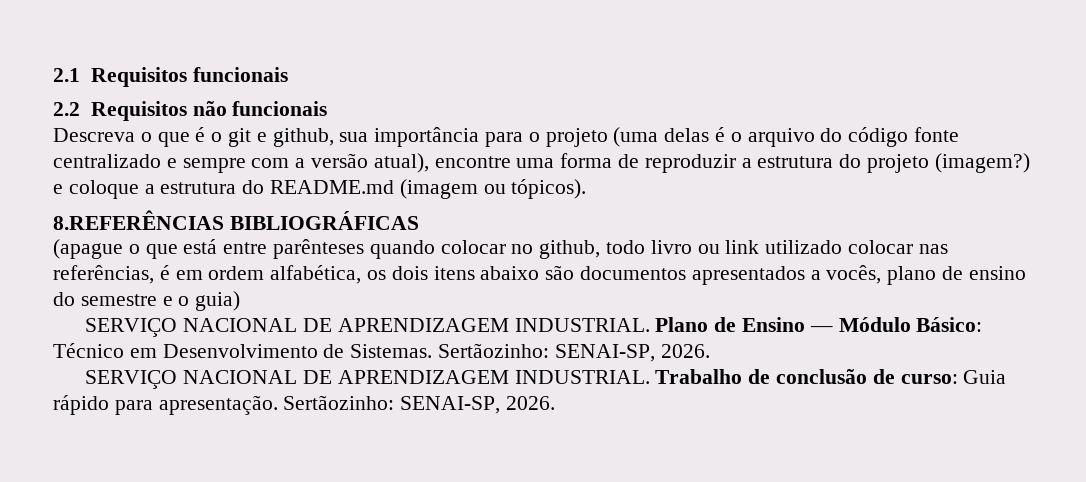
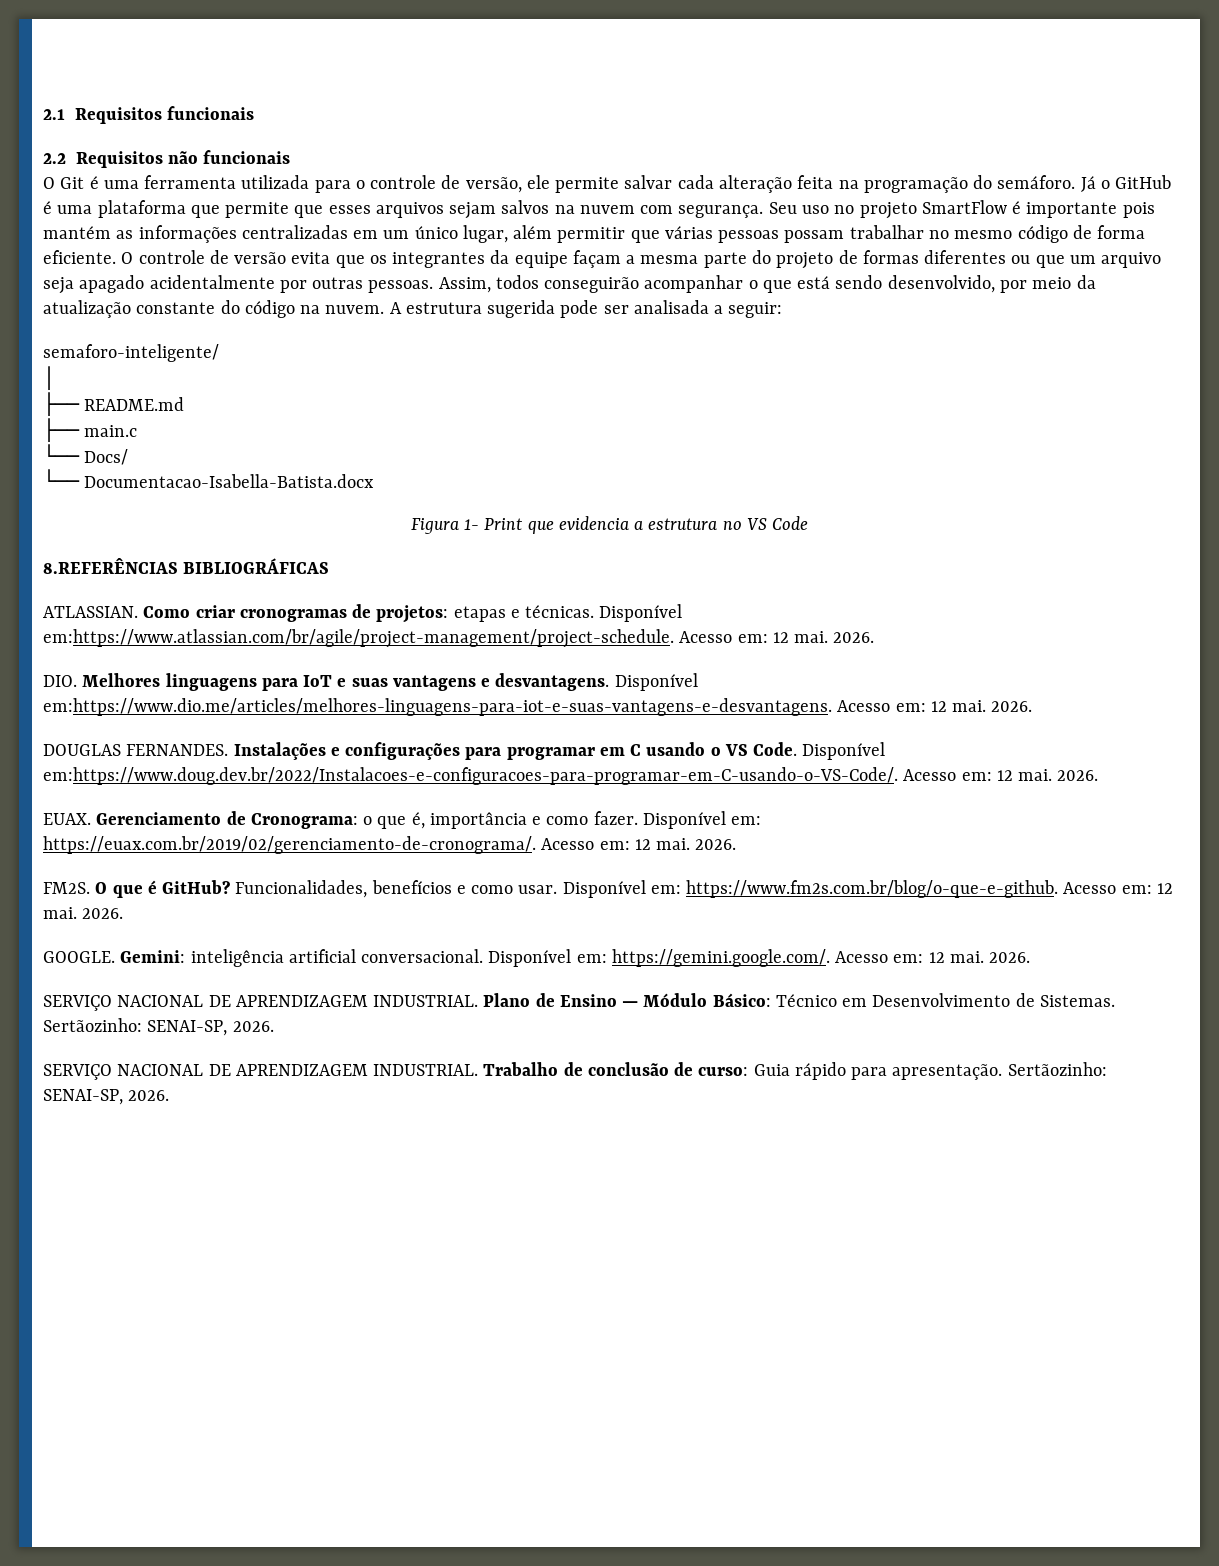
[53,127,960,147] [53,153,1030,173] [53,179,587,199] [53,210,419,230] [53,239,948,259] [53,265,1026,285] [53,291,241,311] Descreva o que é o git e github, sua importância para o projeto (uma delas é o arquivo do código fonte centralizado e sempre com a versão atual), encontre uma forma de reproduzir a estrutura do projeto (imagem?) e coloque a estrutura do README.md (imagem ou tópicos). // 8.REFERÊNCIAS BIBLIOGRÁFICAS // (apague o que está entre parênteses quando colocar no github, todo livro ou link utilizado colocar nas referências, é em ordem alfabética, os dois itens abaixo são documentos apresentados a vocês, plano de ensino do semestre e o guia) -> [43,175,1172,193] [43,200,1155,219] [43,225,1146,243] [43,250,1162,269] [43,275,1096,294] [43,300,783,318] [43,344,219,362] [43,366,55,390] [43,392,185,416] [43,418,138,442] [43,444,129,465] [43,469,375,488] [410,516,809,534] [43,558,330,574] [43,604,683,623] [43,629,875,648] [43,673,698,691] [43,698,1033,716] [43,742,886,760] [43,767,1099,785] [43,811,762,829] [43,836,737,854] [43,880,1173,898] [43,907,124,919] [43,949,1031,967] O Git é uma ferramenta utilizada para o controle de versão, ele permite salvar cada alteração feita na programação do semáforo. Já o GitHub é uma plataforma que permite que esses arquivos sejam salvos na nuvem com segurança. Seu uso no projeto SmartFlow é importante pois mantém as informações centralizadas em um único lugar, além permitir que várias pessoas possam trabalhar no mesmo código de forma eficiente. O controle de versão evita que os integrantes da equipe façam a mesma parte do projeto de formas diferentes ou que um arquivo seja apagado acidentalmente por outras pessoas. Assim, todos conseguirão acompanhar o que está sendo desenvolvido, por meio da atualização constante do código na nuvem. A estrutura sugerida pode ser analisada a seguir: // semaforo-inteligente/ // │ // ├── README.md // ├── main.c // └── Docs/ // └── Documentacao-Isabella-Batista.docx // Figura 1- Print que evidencia a estrutura no VS Code // 8.REFERÊNCIAS BIBLIOGRÁFICAS // ATLASSIAN. Como criar cronogramas de projetos: etapas e técnicas. Disponível em:https://www.atlassian.com/br/agile/project-management/project-schedule. Acesso em: 12 mai. 2026. // DIO. Melhores linguagens para IoT e suas vantagens e desvantagens. Disponível em:https://www.dio.me/articles/melhores-linguagens-para-iot-e-suas-vantagens-e-desvantagens. Acesso em: 12 mai. 2026. // DOUGLAS FERNANDES. Instalações e configurações para programar em C usando o VS Code. Disponível em:https://www.doug.dev.br/2022/Instalacoes-e-configuracoes-para-programar-em-C-usando-o-VS-Code/. Acesso em: 12 mai. 2026. // EUAX. Gerenciamento de Cronograma: o que é, importância e como fazer. Disponível em: https://euax.com.br/2019/02/gerenciamento-de-cronograma/. Acesso em: 12 mai. 2026. // FM2S. O que é GitHub? Funcionalidades, benefícios e como usar. Disponível em: https://www.fm2s.com.br/blog/o-que-e-github. Acesso em: 12 mai. 2026. // GOOGLE. Gemini: inteligência artificial conversacional. Disponível em: https://gemini.google.com/. Acesso em: 12 mai. 2026.

